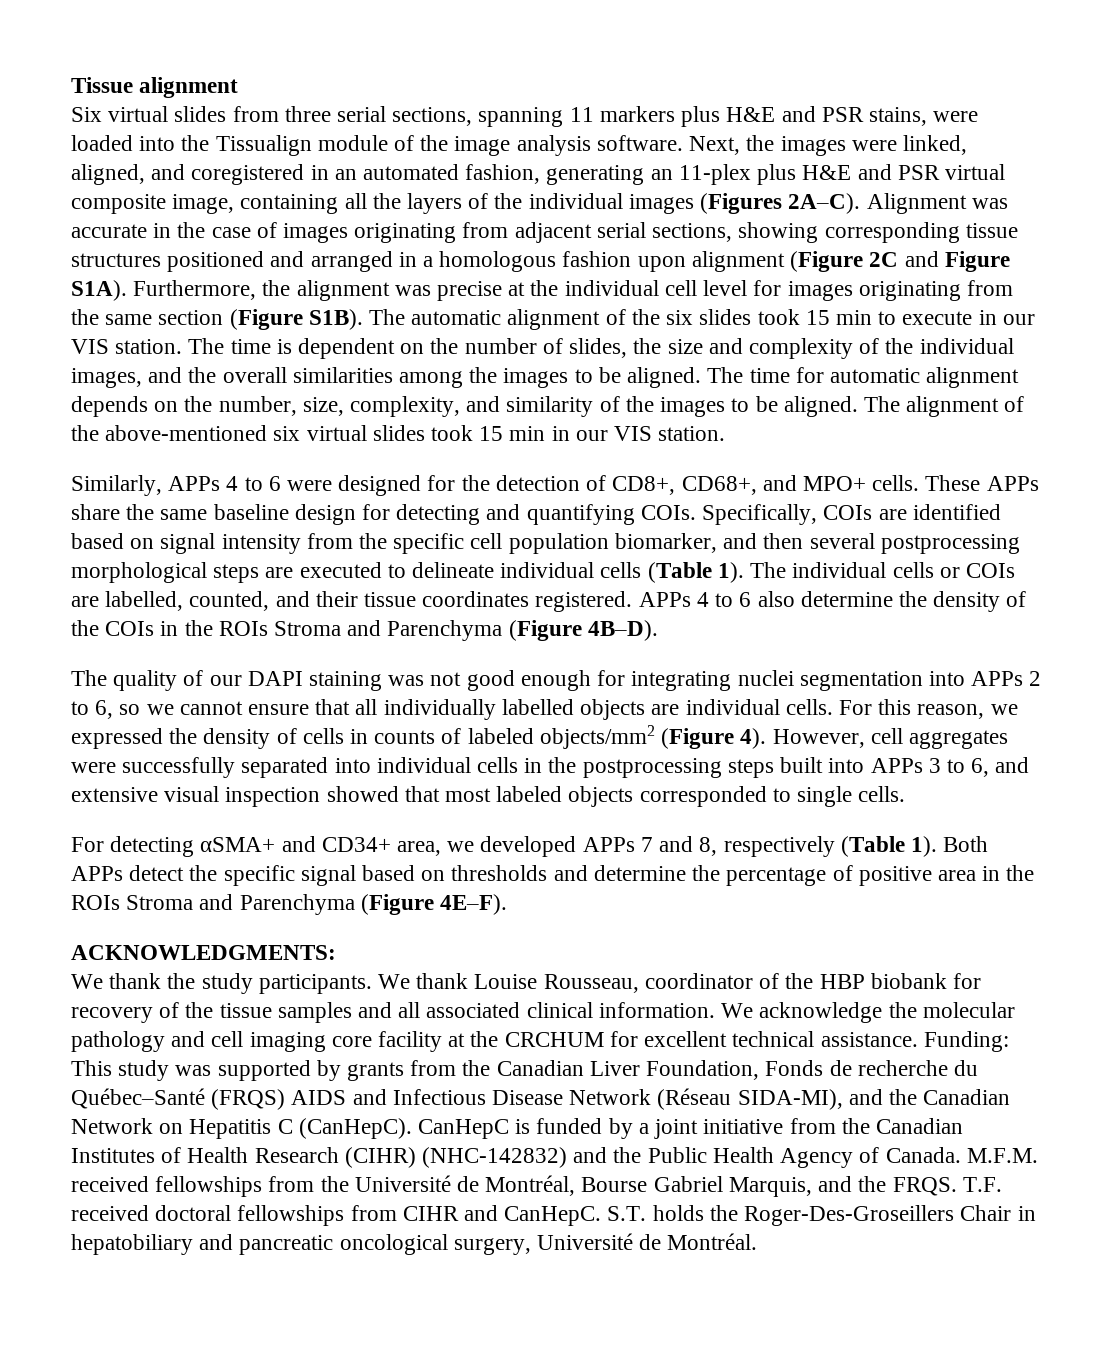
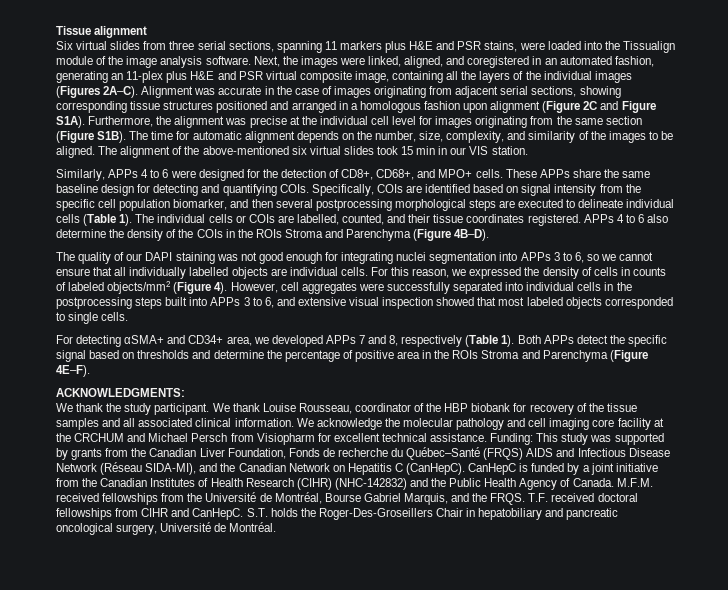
[411,309,1035,330] [71,338,1014,359] [71,367,744,388] automatic alignment of the six slides took 15 min to execute in our VIS station. The time is dependent on the number of slides, the size and complexity of the individual images, and the overall similarities among the images to be aligned. The -> (149, 135) none
[1029,671,1042,686] 2 -> [553,252,560,261] 3
[258,974,372,994] participants. -> [154,403,210,415] participant.
(604, 1039) none -> [127,433,315,445] and Michael Persch from Visiopharm

